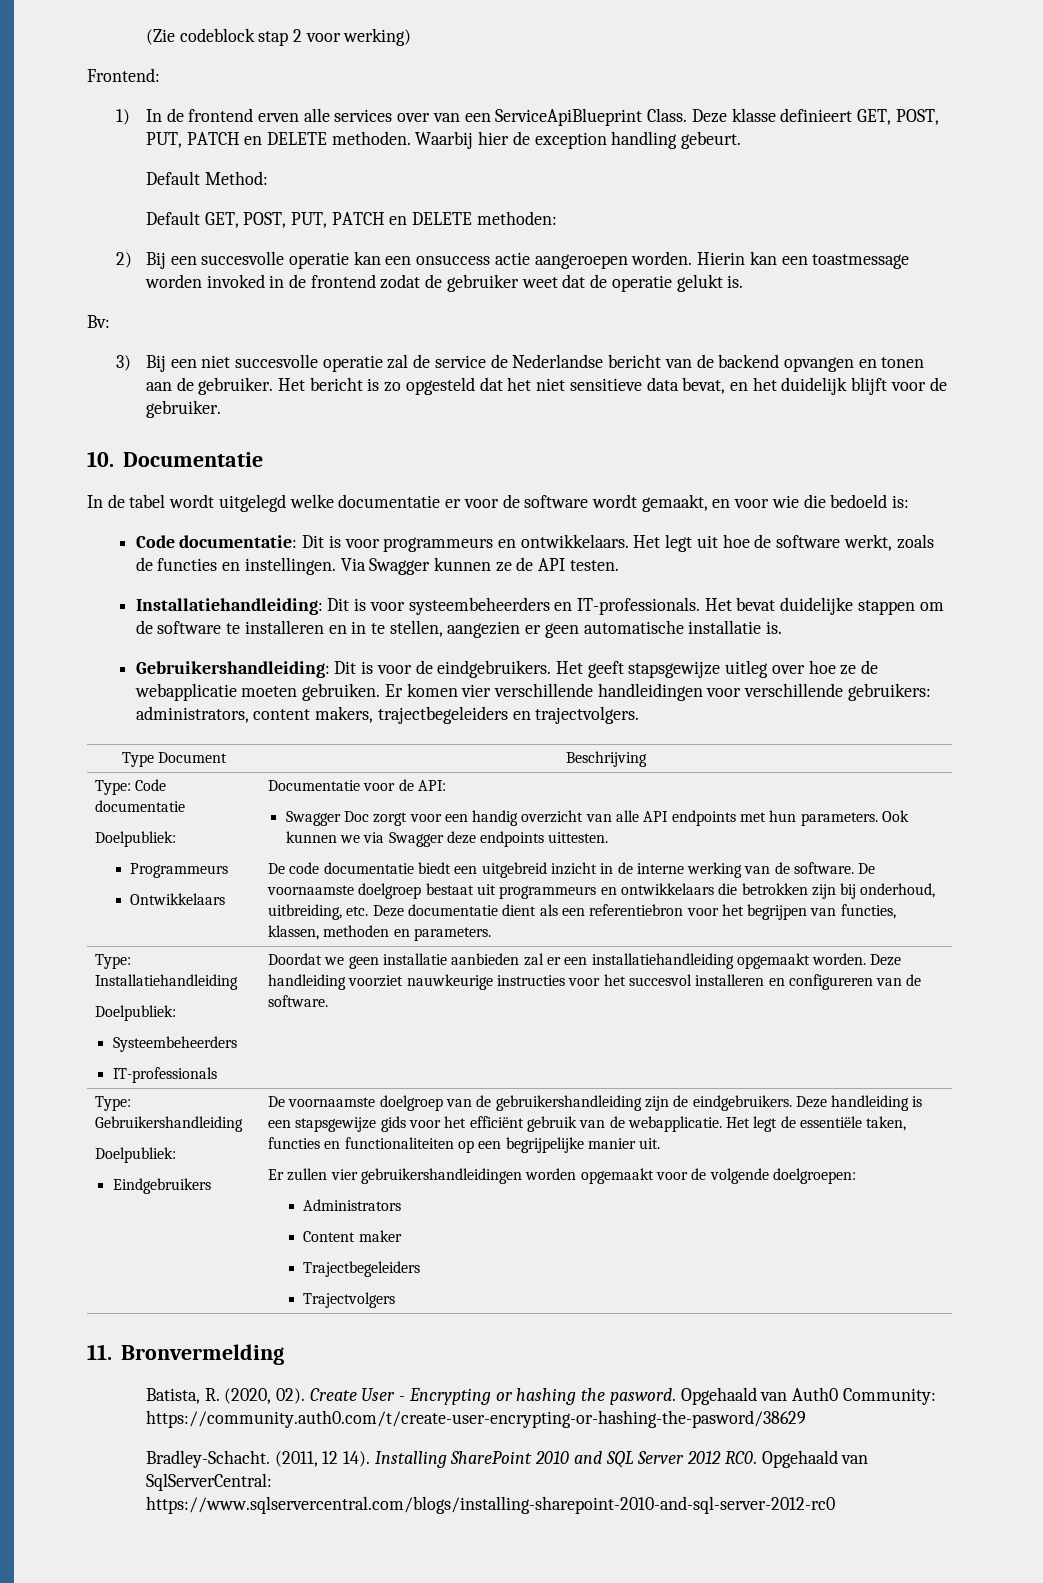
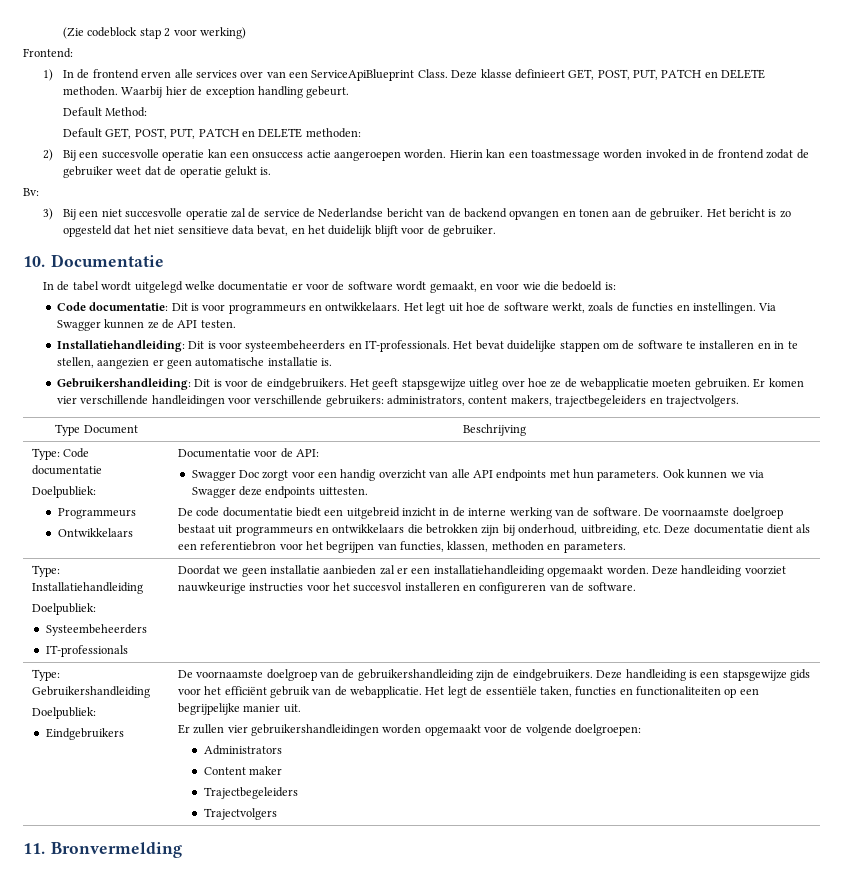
[145,1387,936,1405] [145,1410,806,1428] [145,1450,869,1468] [145,1473,272,1491] [145,1496,835,1514] // Batista, R. (2020, 02). Create User - Encrypting or hashing the pasword. Opgehaald van Auth0 Community: https://community.auth0.com/t/create-user-encrypting-or-hashing-the-pasword/38629 // Bradley-Schacht. (2011, 12 14). Installing SharePoint 2010 and SQL Server 2012 RC0. Opgehaald van SqlServerCentral: https://www.sqlservercentral.com/blogs/installing-sharepoint-2010-and-sql-server-2012-rc0 -> (183, 850) none

